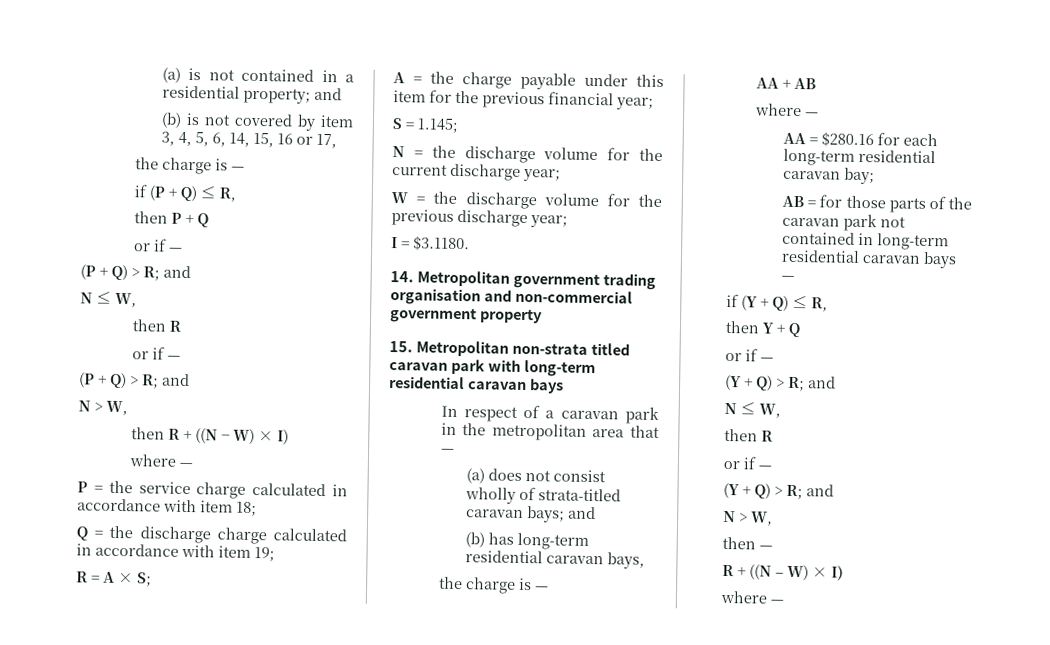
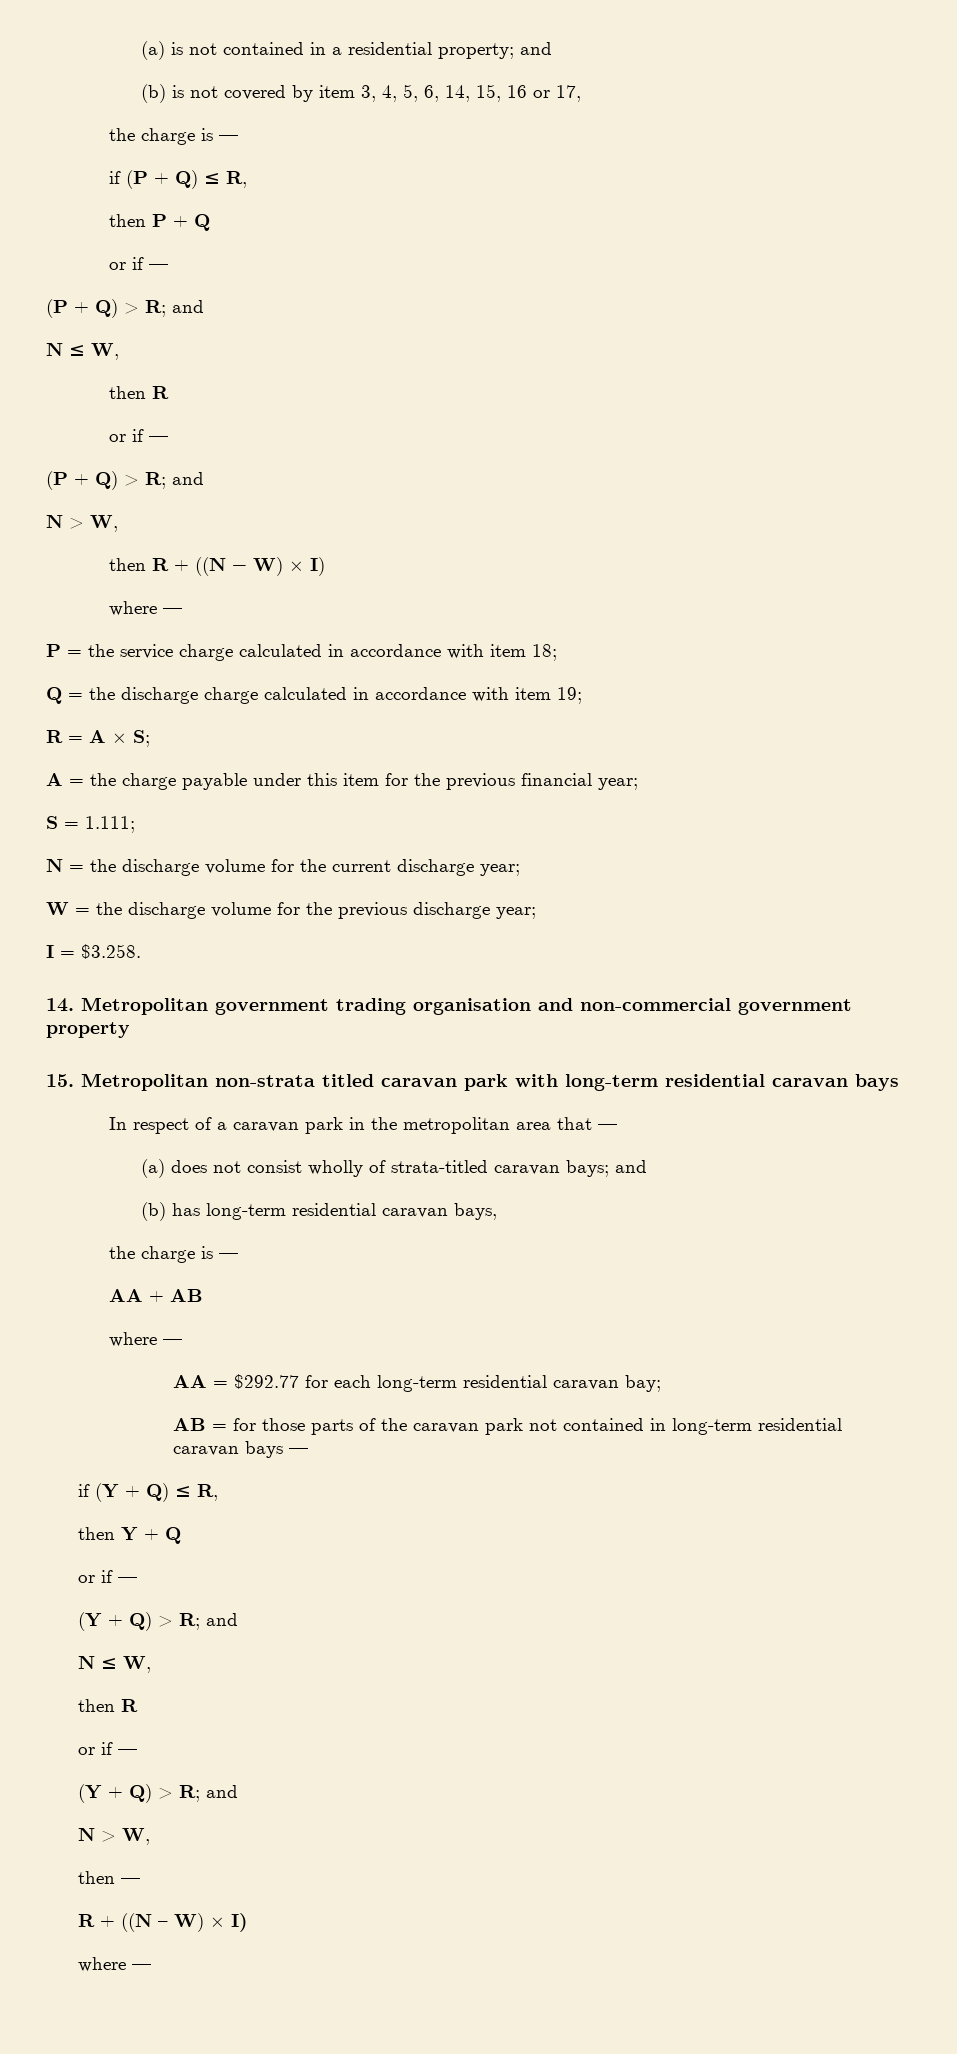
[417,118,459,133] 1.145; -> [85,816,135,833] 1.111;
[413,236,470,252] $3.1180. -> [81,944,141,959] $3.258.
[821,132,874,148] $280.16 -> [233,1374,299,1389] $292.77

